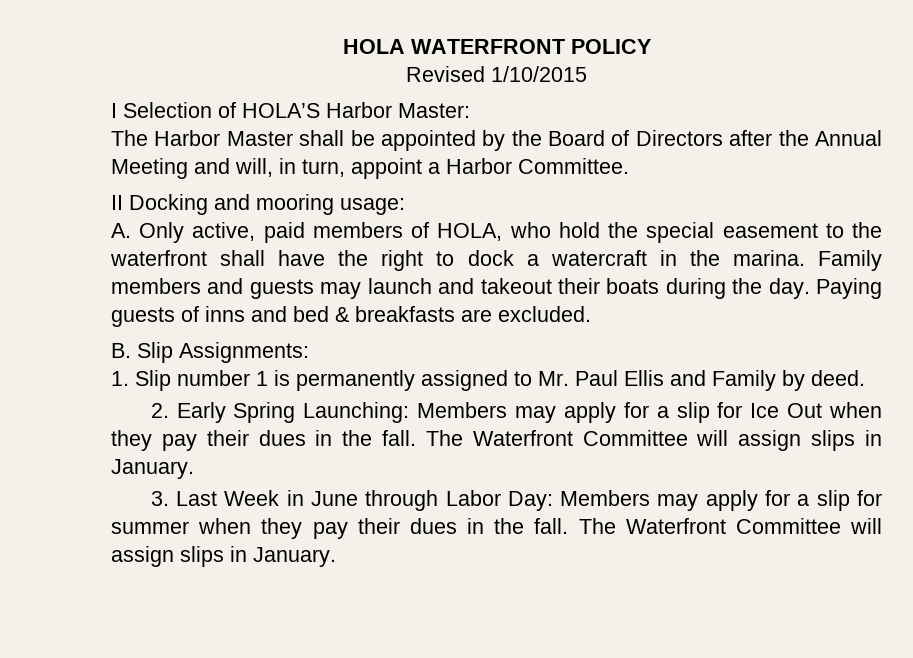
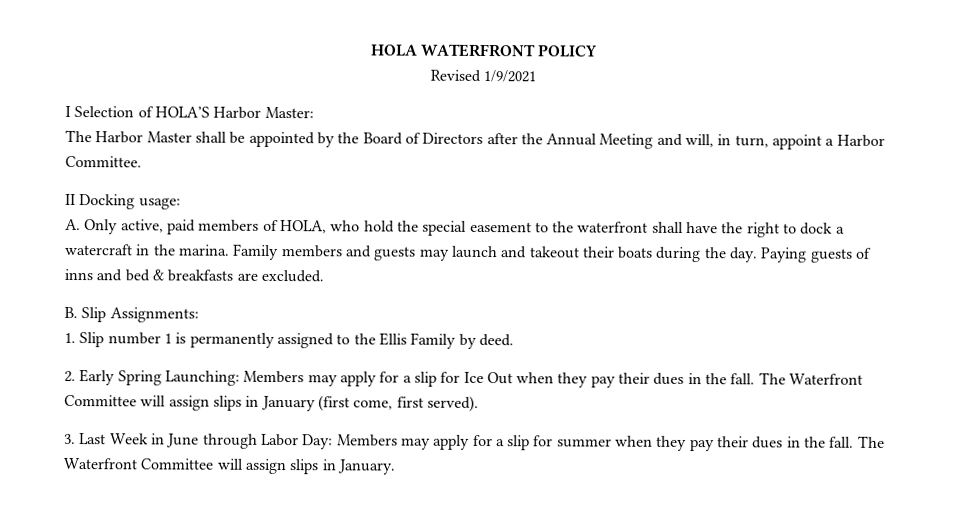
[491,66,587,82] 1/10/2015 -> [483,70,537,83] 1/9/2021
[214,194,334,215] and mooring -> (136, 202) none
[538,370,706,386] Mr. Paul Ellis and -> [353,332,407,346] the Ellis
[111,459,194,479] January. -> [260,395,479,412] January (first come, first served).

